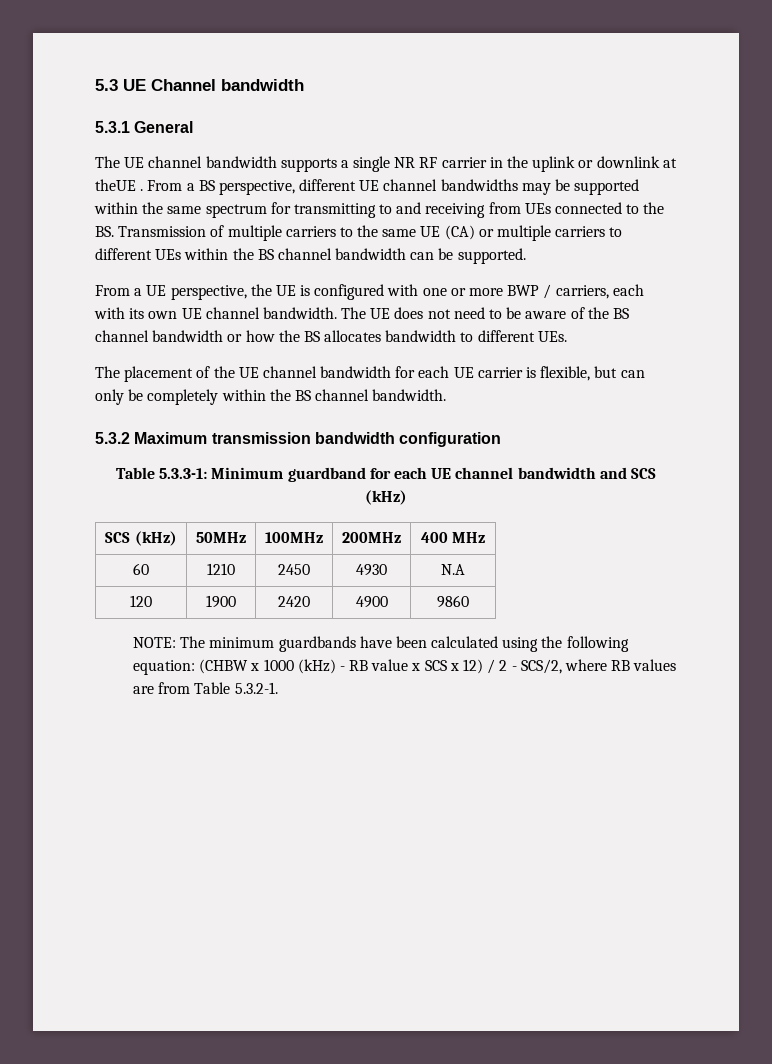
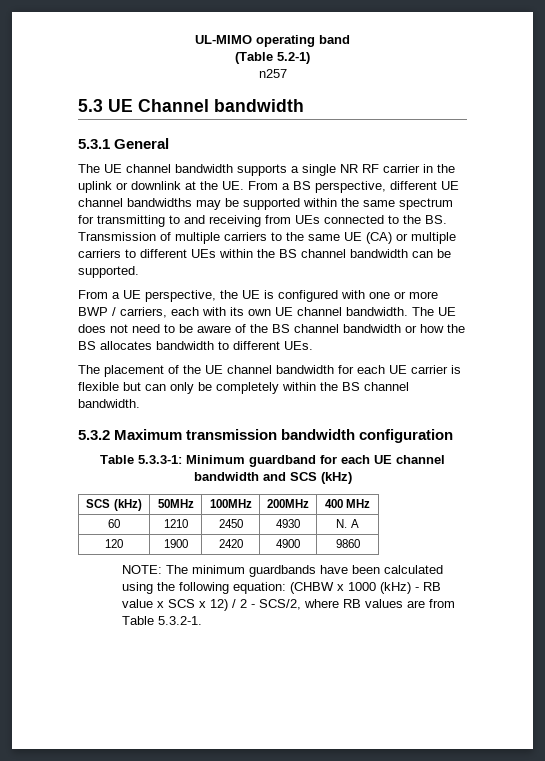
(95, 85) none -> [195,35,350,47] [235,52,310,64] [258,69,287,78] UL-MIMO operating band // (Table 5.2-1) // n257 //
[95,179,144,191] theUE . -> [200,181,244,190] the UE.
[540,366,591,381] flexible, -> [78,382,119,391] flexible
[441,564,465,575] N.A -> [336,519,359,528] N. A

